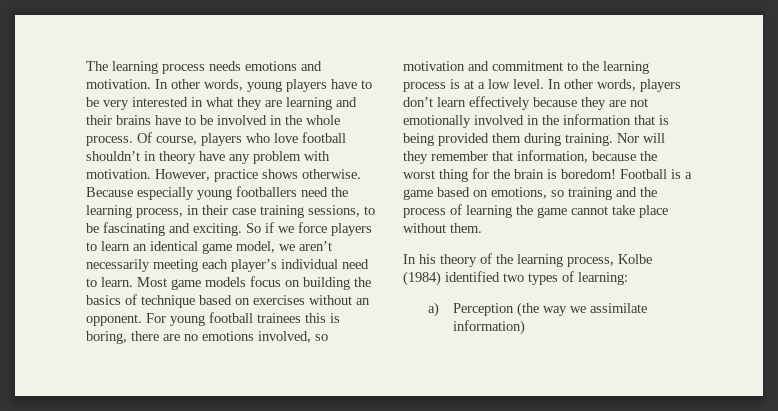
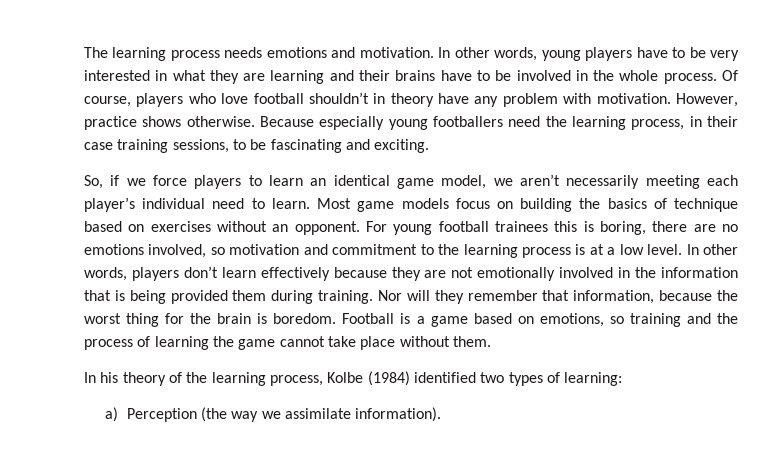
[246,223,261,233] So -> [84,175,103,189] // So,
[561,169,616,179] boredom! -> [273,313,337,324] boredom.
[452,320,525,335] information) -> [355,407,442,422] information).

